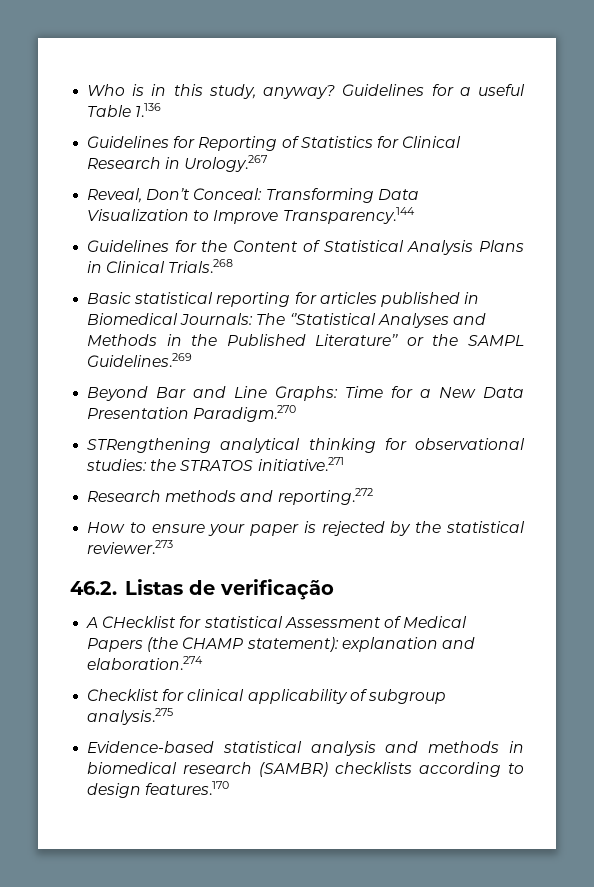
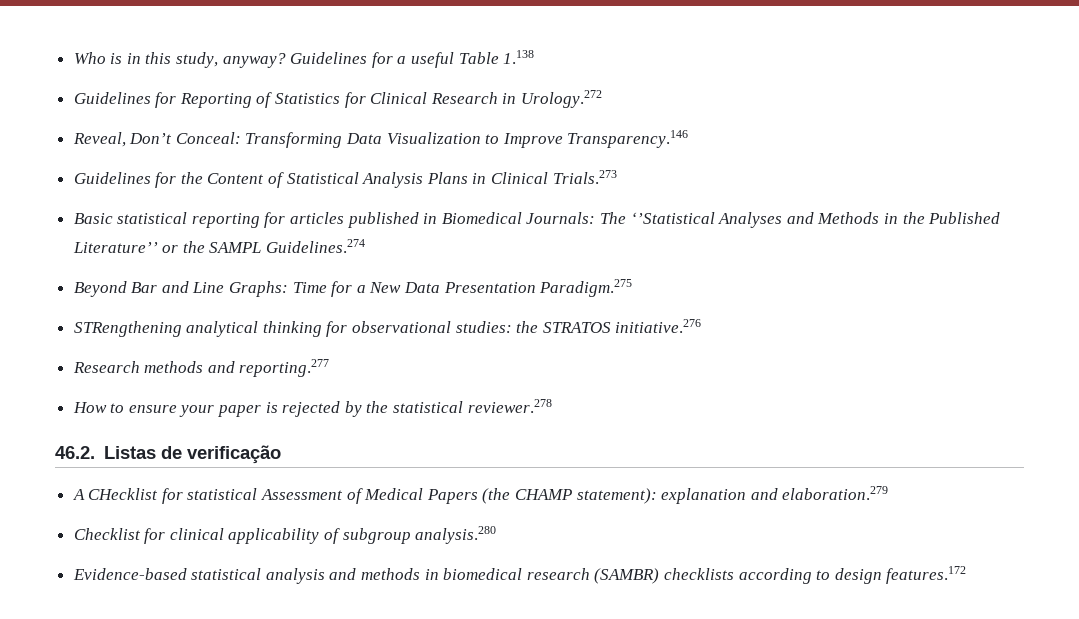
[135,103,162,117] 1.136 -> [503,50,535,64] 1.138
[184,155,268,172] Urology.267 -> [521,90,603,108] Urology.272
[282,207,415,224] Transparency.144 -> [567,130,689,148] Transparency.146
[168,259,234,273] Trials.268 -> [552,170,617,184] Trials.273
[87,353,193,367] Guidelines.269 -> [266,239,366,253] Guidelines.274
[193,405,297,422] Paradigm.270 -> [539,279,633,297] Paradigm.275
[257,457,344,471] initiative.271 -> [615,319,702,333] initiative.276
[277,488,373,505] reporting.272 -> [239,359,330,377] reporting.277
[87,540,174,554] reviewer.273 -> [467,399,552,413] reviewer.278
[87,656,204,670] elaboration.274 -> [782,486,889,500] elaboration.279
[87,708,174,725] analysis.275 -> [415,526,497,544] analysis.280
[145,781,230,795] features.170 -> [886,566,967,584] features.172

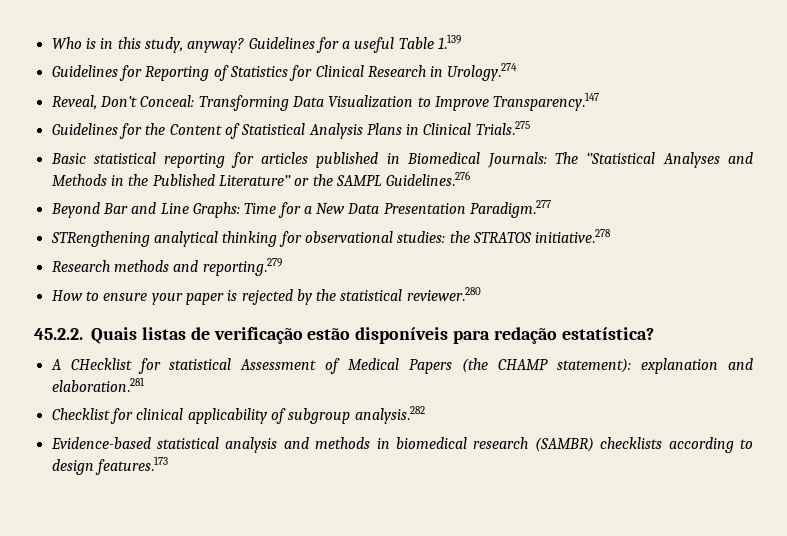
[503,50,535,64] 1.138 -> [438,34,462,49] 1.139
[521,90,603,108] Urology.272 -> [447,63,518,81] Urology.274
[567,130,689,148] Transparency.146 -> [493,92,600,111] Transparency.147
[552,170,617,184] Trials.273 -> [475,121,530,135] Trials.275
[266,239,366,253] Guidelines.274 -> [386,171,471,186] Guidelines.276
[539,279,633,297] Paradigm.275 -> [470,200,552,218] Paradigm.277
[615,319,702,333] initiative.276 -> [535,229,612,243] initiative.278
[239,359,330,377] reporting.277 -> [202,258,282,276] reporting.279
[467,399,552,413] [55,445,281,464] reviewer.278 // 46.2. Listas de verificação -> [406,287,481,301] [34,327,654,344] reviewer.280 // 45.2.2. Quais listas de verificação estão disponíveis para redação estatística?
[782,486,889,500] elaboration.279 -> [51,377,145,392] elaboration.281
[415,526,497,544] analysis.280 -> [354,406,425,424] analysis.282
[886,566,967,584] features.172 -> [94,456,168,475] features.173

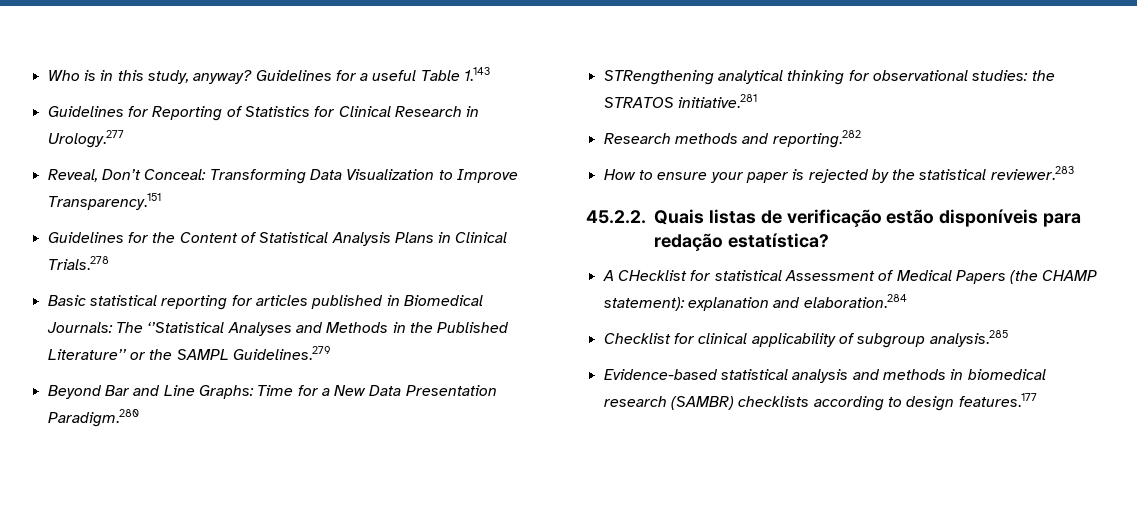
[438,34,462,49] 1.139 -> [464,67,491,81] 1.143
[447,63,518,81] Urology.274 -> [47,130,124,148] Urology.277
[493,92,600,111] Transparency.147 -> [47,193,161,210] Transparency.151
[475,121,530,135] Trials.275 -> [47,256,109,270] Trials.278
[386,171,471,186] Guidelines.276 -> [232,346,331,360] Guidelines.279
[470,200,552,218] Paradigm.277 -> [47,409,139,427] Paradigm.280
[535,229,612,243] initiative.278 -> [677,94,757,108] initiative.281
[202,258,282,276] reporting.279 -> [772,130,861,148] reporting.282
[406,287,481,301] reviewer.280 -> [990,166,1074,180] reviewer.283
[51,377,145,392] elaboration.281 -> [803,294,907,308] elaboration.284
[354,406,425,424] analysis.282 -> [929,330,1008,347] analysis.285
[94,456,168,475] features.173 -> [958,393,1037,407] features.177

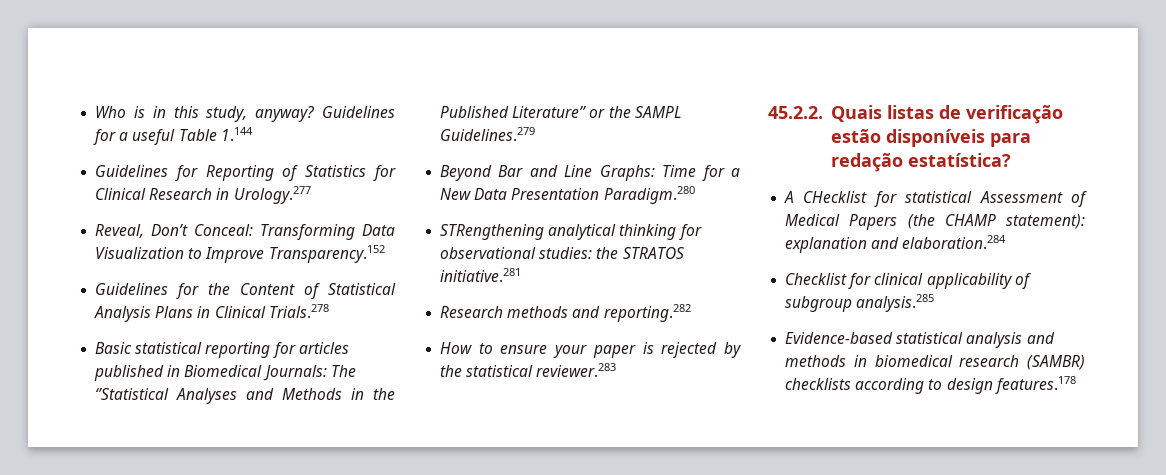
[464,67,491,81] 1.143 -> [220,127,253,141] 1.144
[47,193,161,210] Transparency.151 -> [268,245,385,263] Transparency.152
[958,393,1037,407] features.177 -> [994,376,1076,394] features.178

